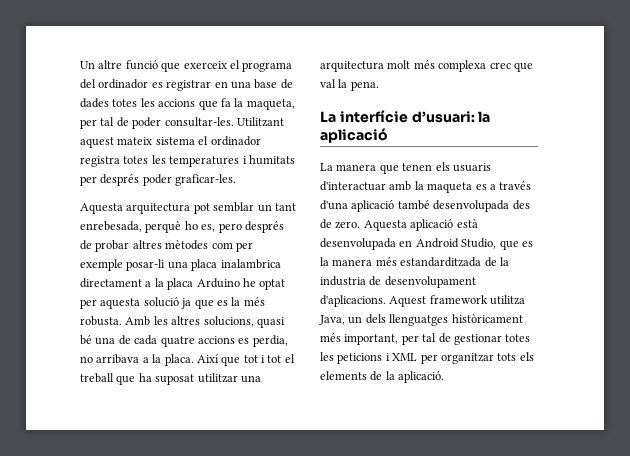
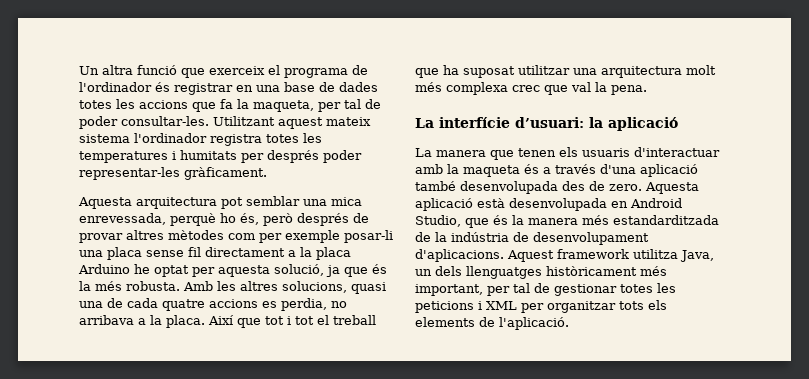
[98,60,123,69] altre -> [102,65,133,75] altra
[80,79,163,89] del ordinador es -> [352,65,368,75] [79,82,170,92] de l'ordinador és
[198,136,261,146] el ordinador -> [134,133,207,143] l'ordinador
[175,174,237,186] graficar-les. -> [79,167,267,180] representar-les gràficament.
[257,203,296,212] [80,221,242,233] un tant enrebesada, perquè ho es, pero -> [303,197,362,206] [79,213,293,226] una mica enrevessada, perquè ho és, però
[95,240,130,252] probar -> [79,233,123,243] provar
[220,259,281,269] inalambrica -> [146,247,201,257] sense fil
[143,297,179,307] solució -> [274,264,324,276] solució,
[216,300,228,306] es -> [372,264,387,274] és
[80,335,92,345] bé -> (386, 288) none
[475,184,487,190] es -> [524,164,539,174] és
[521,241,533,247] es -> [493,215,508,225] és
[320,276,366,286] industria -> [451,232,509,242] indústria
[385,371,445,383] la aplicació. -> [499,317,569,330] l'aplicació.

